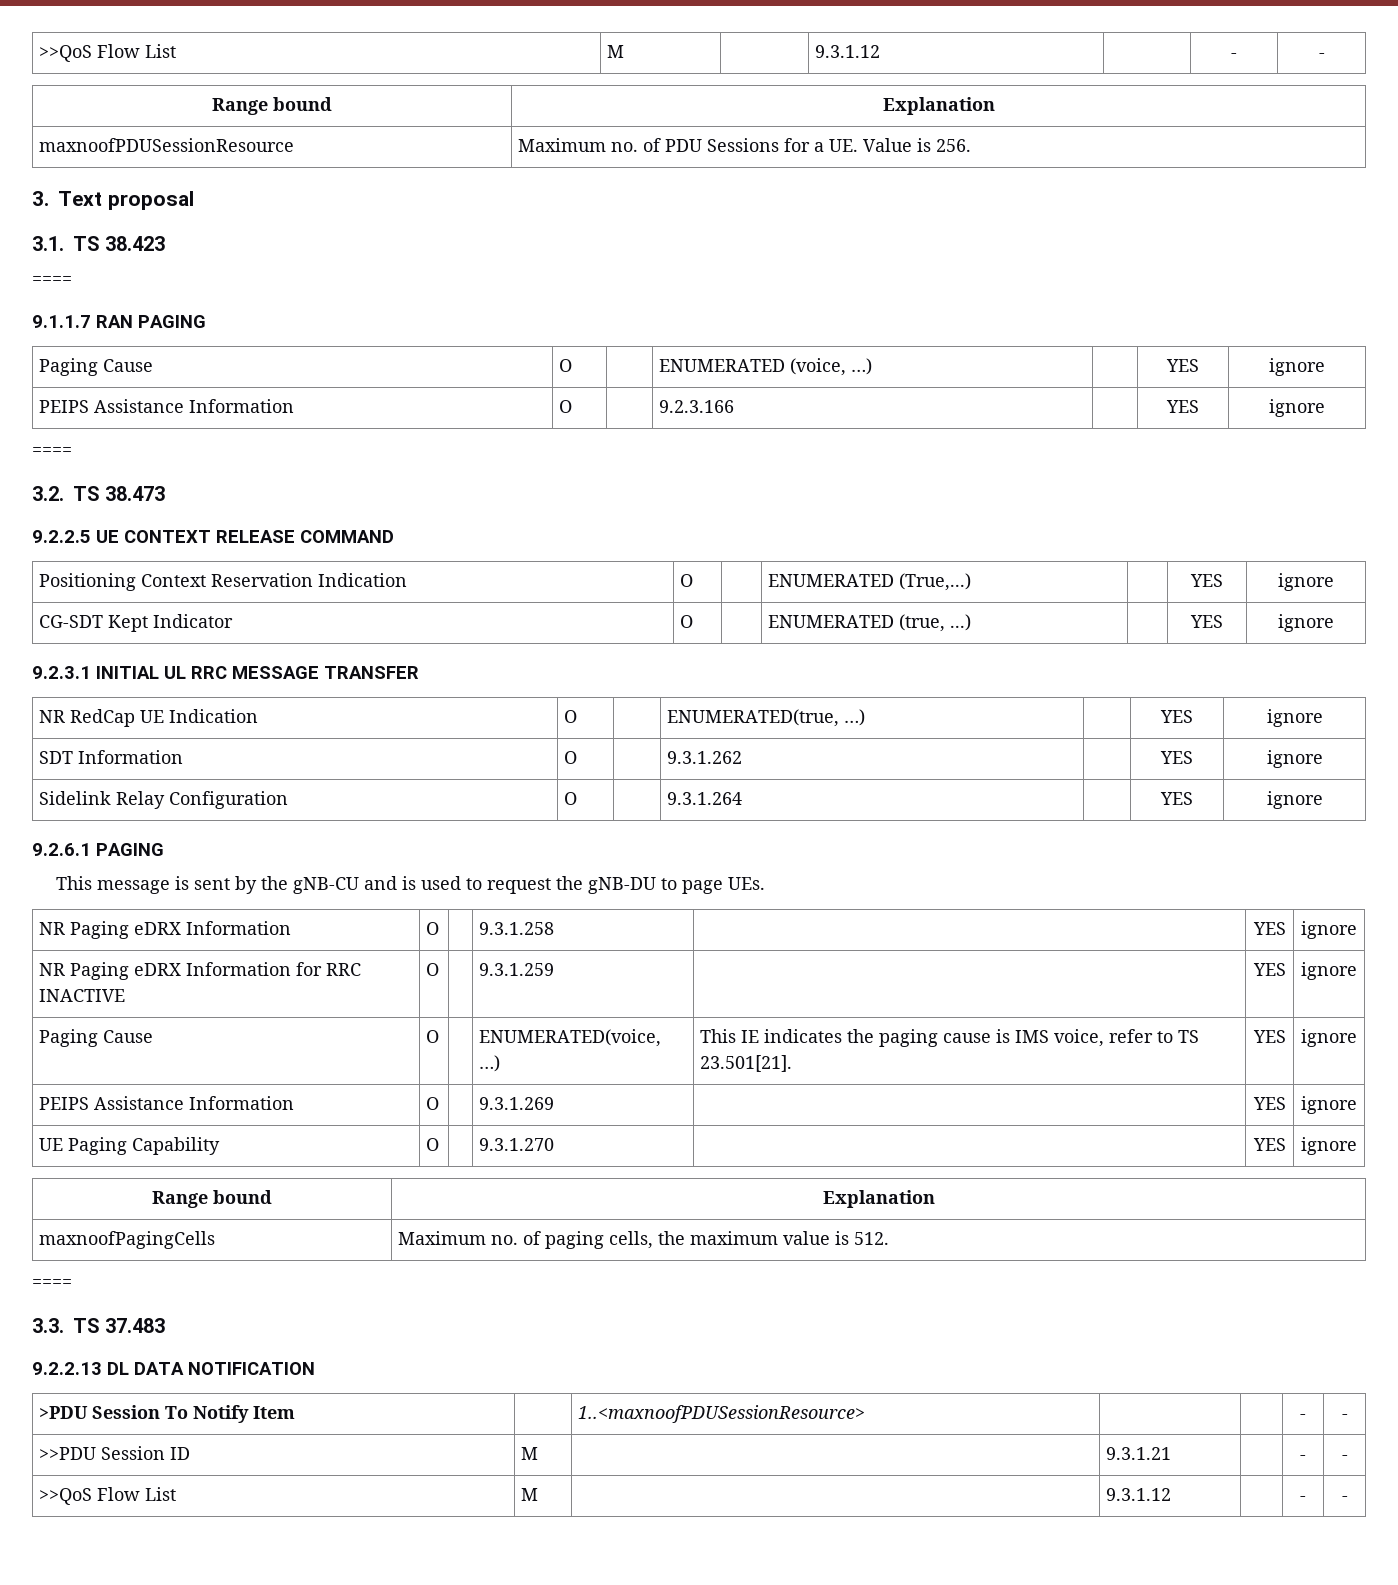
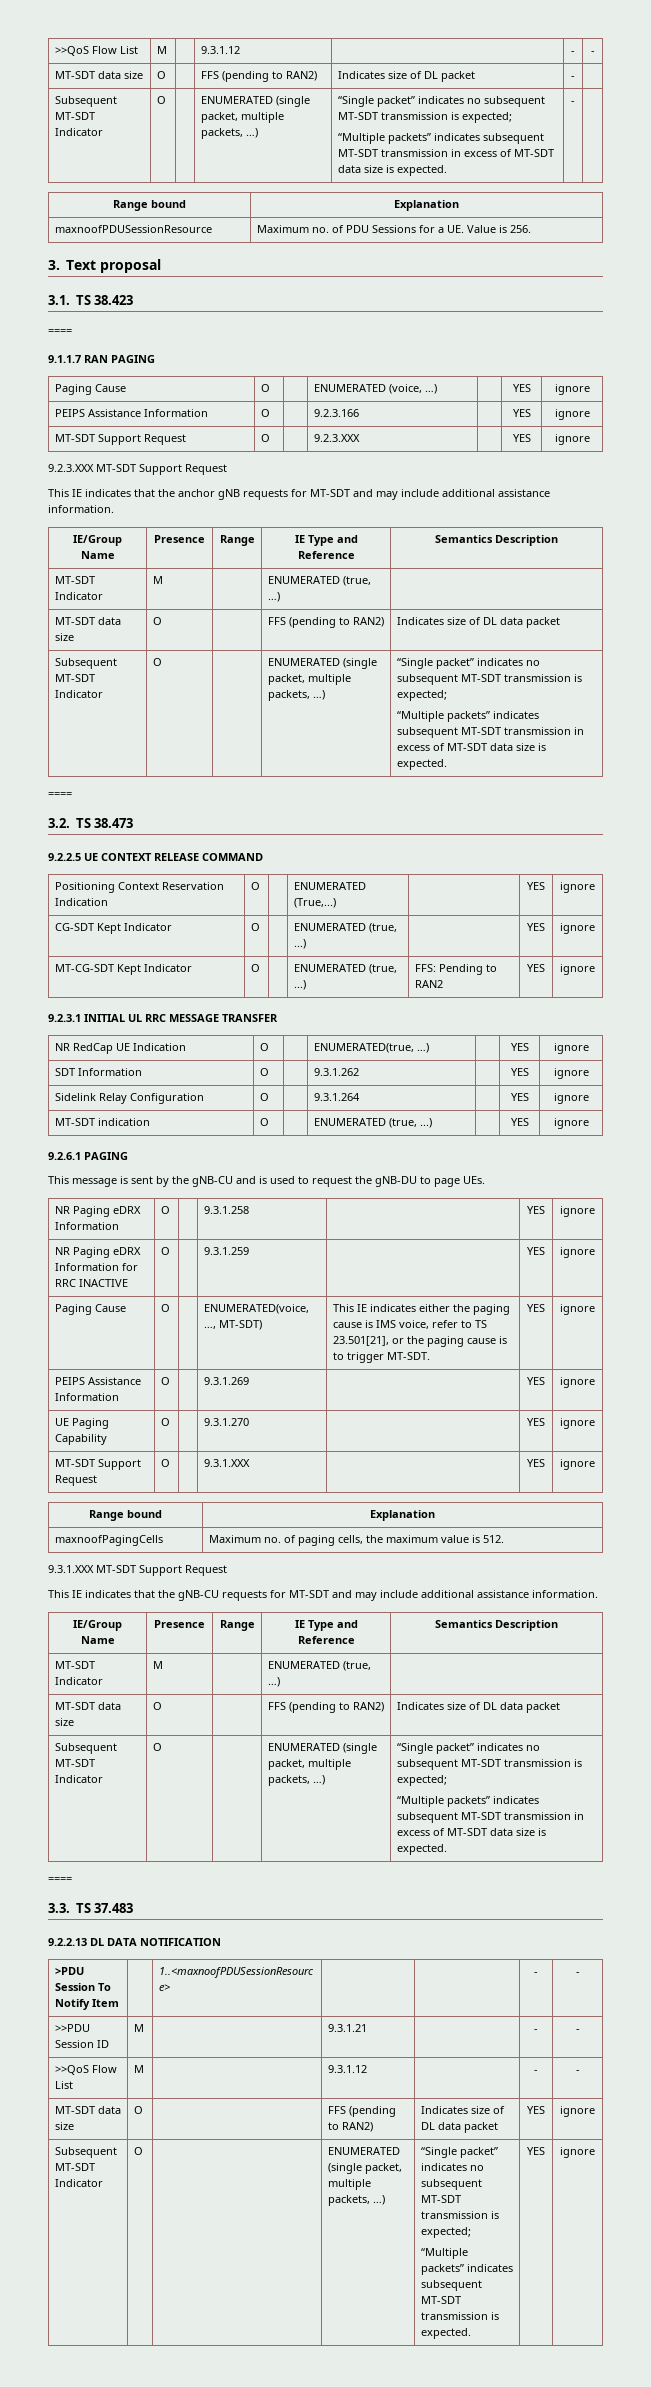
[39,44,177,62] [607,45,625,58] [815,45,881,58] [1231,53,1237,58] [1318,53,1325,58] >>QoS Flow List | M | | 9.3.1.12 | | - | - -> [54,46,138,56] [156,46,167,54] [200,46,240,54] [571,51,575,54] [590,51,595,54] [54,71,143,79] [156,71,166,79] [200,71,317,82] [337,71,475,82] [571,76,575,79] [54,96,117,107] [54,112,95,120] [54,128,103,136] [156,96,166,104] [200,96,310,107] [200,112,284,123] [200,128,258,139] [337,96,545,107] [337,112,512,123] [337,133,544,144] [337,149,554,157] [337,165,447,176] [571,101,575,104] >>QoS Flow List | M | | 9.3.1.12 | | - | - // MT-SDT data size | O | | FFS (pending to RAN2) | Indicates size of DL packet | - | // Subsequent MT-SDT Indicator | O | | ENUMERATED (single packet, multiple packets, …) | “Single packet” indicates no subsequent MT-SDT transmission is expected; // “Multiple packets” indicates subsequent MT-SDT transmission in excess of MT-SDT data size is expected. | - |
(1325, 408) none -> [54,434,186,445] [260,434,270,442] [313,434,360,442] [512,434,531,442] [554,434,590,445] [48,464,227,475] [48,489,550,500] [48,505,114,513] [73,535,122,546] [80,551,115,559] [154,535,205,543] [219,535,255,546] [294,535,358,546] [297,551,355,559] [435,535,558,546] [54,576,95,584] [54,592,103,600] [152,576,163,584] [267,576,371,586] [267,592,280,602] [54,617,121,625] [54,633,74,641] [152,617,162,625] [267,617,384,628] [396,617,560,628] [54,658,117,669] [54,674,95,682] [54,690,103,698] [152,658,162,666] [267,658,377,669] [267,674,351,685] [267,690,325,701] [396,658,540,669] [396,674,582,685] [396,690,447,701] [396,711,539,722] [396,727,584,738] [396,743,546,751] [396,759,447,770] // MT-SDT Support Request | O | | 9.2.3.XXX | | YES | ignore // 9.2.3.XXX MT-SDT Support Request // This IE indicates that the anchor gNB requests for MT-SDT and may include additional assistance information. // IE/Group Name | Presence | Range | IE Type and Reference | Semantics Description // MT-SDT Indicator | M | | ENUMERATED (true, …) | // MT-SDT data size | O | | FFS (pending to RAN2) | Indicates size of DL data packet // Subsequent MT-SDT Indicator | O | | ENUMERATED (single packet, multiple packets, …) | “Single packet” indicates no subsequent MT-SDT transmission is expected; // “Multiple packets” indicates subsequent MT-SDT transmission in excess of MT-SDT data size is expected.
(1334, 623) none -> [54,964,192,975] [250,964,260,972] [293,964,397,974] [293,980,306,990] [414,964,497,975] [414,980,443,988] [527,964,545,972] [560,964,595,975] // MT-CG-SDT Kept Indicator | O | | ENUMERATED (true, ...) | FFS: Pending to RAN2 | YES | ignore
(1323, 800) none -> [54,1118,150,1126] [259,1118,269,1126] [313,1118,432,1128] [510,1118,529,1126] [553,1118,589,1129] // MT-SDT indication | O | | ENUMERATED (true, ...) | | YES | ignore
[479,1055,501,1072] [700,1029,843,1043] …) | This IE indicates -> [203,1320,262,1330] [332,1304,450,1312] …, MT-SDT) | This IE indicates either
[700,1055,793,1072] 23.501[21]. -> [332,1336,507,1347] [332,1352,430,1363] 23.501[21], or the paging cause is to trigger MT-SDT.
(1357, 1146) none -> [54,1459,141,1470] [54,1475,97,1486] [160,1459,170,1467] [203,1459,250,1467] [527,1459,545,1467] [560,1459,595,1470] // MT-SDT Support Request | O | | 9.3.1.XXX | | YES | ignore
(890, 1238) none -> [48,1565,227,1576] [48,1590,598,1601] [73,1620,122,1631] [80,1636,115,1644] [154,1620,205,1628] [219,1620,255,1631] [294,1620,358,1631] [297,1636,355,1644] [435,1620,558,1631] [54,1661,95,1669] [54,1677,103,1685] [152,1661,163,1669] [267,1661,371,1671] [267,1677,280,1687] [54,1702,121,1710] [54,1718,74,1726] [152,1702,162,1710] [267,1702,384,1713] [396,1702,560,1713] [54,1743,117,1754] [54,1759,95,1767] [54,1775,103,1783] [152,1743,162,1751] [267,1743,377,1754] [267,1759,351,1770] [267,1775,325,1786] [396,1743,540,1754] [396,1759,582,1770] [396,1775,447,1786] [396,1796,539,1807] [396,1812,584,1823] [396,1828,546,1836] [396,1844,447,1855] // 9.3.1.XXX MT-SDT Support Request // This IE indicates that the gNB-CU requests for MT-SDT and may include additional assistance information. // IE/Group Name | Presence | Range | IE Type and Reference | Semantics Description // MT-SDT Indicator | M | | ENUMERATED (true, …) | // MT-SDT data size | O | | FFS (pending to RAN2) | Indicates size of DL data packet // Subsequent MT-SDT Indicator | O | | ENUMERATED (single packet, multiple packets, …) | “Single packet” indicates no subsequent MT-SDT transmission is expected; // “Multiple packets” indicates subsequent MT-SDT transmission in excess of MT-SDT data size is expected.
(1348, 1498) none -> [54,2106,121,2114] [54,2122,74,2130] [133,2106,143,2114] [327,2106,396,2117] [327,2122,373,2132] [420,2106,505,2114] [420,2122,498,2133] [527,2106,545,2114] [560,2106,595,2117] [54,2147,117,2158] [54,2163,95,2171] [54,2179,103,2187] [133,2147,143,2155] [327,2147,400,2155] [327,2163,402,2174] [327,2179,371,2190] [327,2195,385,2206] [420,2147,498,2158] [420,2163,484,2171] [420,2179,482,2190] [420,2195,461,2203] [420,2211,499,2219] [420,2227,471,2238] [420,2248,468,2259] [420,2264,513,2275] [420,2280,482,2291] [420,2296,461,2304] [420,2312,499,2320] [420,2328,471,2339] [527,2147,545,2155] [560,2147,595,2158] // MT-SDT data size | O | | FFS (pending to RAN2) | Indicates size of DL data packet | YES | ignore // Subsequent MT-SDT Indicator | O | | ENUMERATED (single packet, multiple packets, …) | “Single packet” indicates no subsequent MT-SDT transmission is expected; // “Multiple packets” indicates subsequent MT-SDT transmission is expected. | YES | ignore

